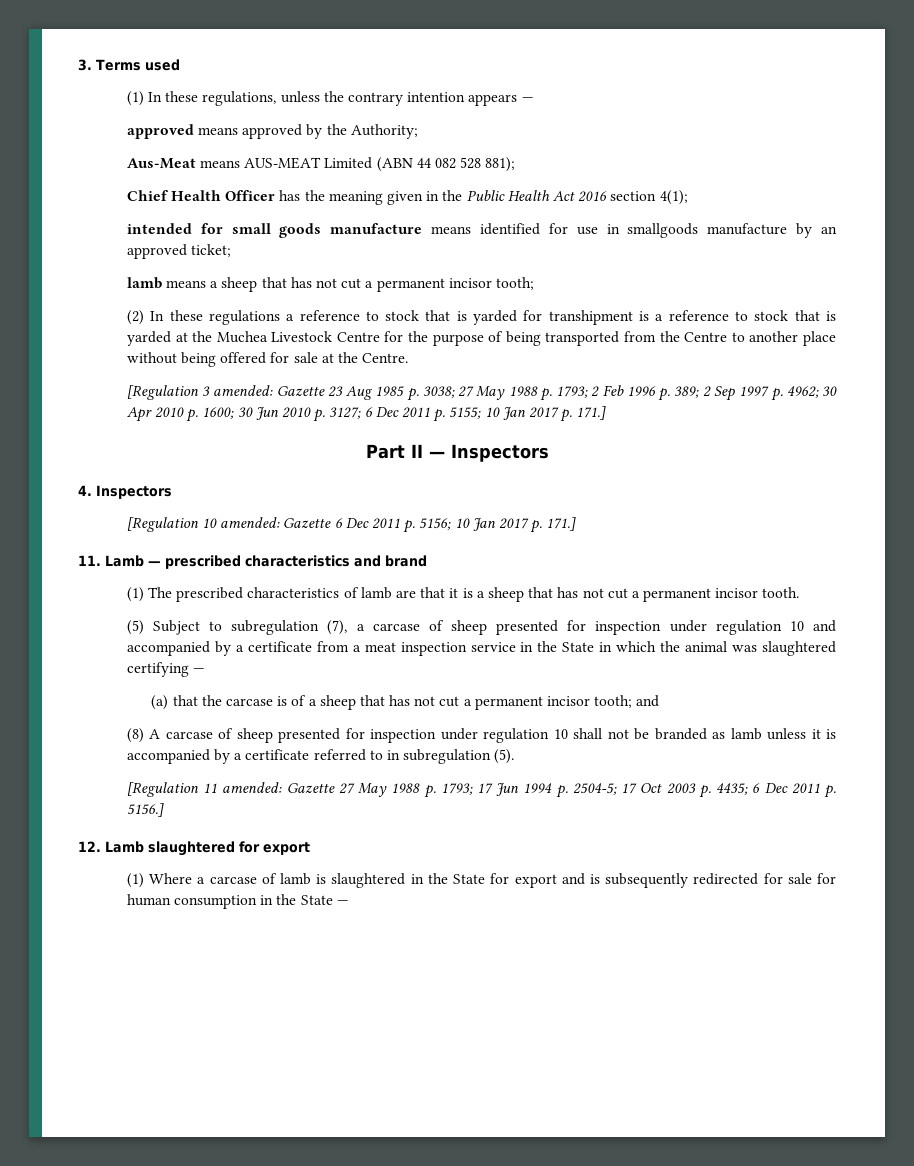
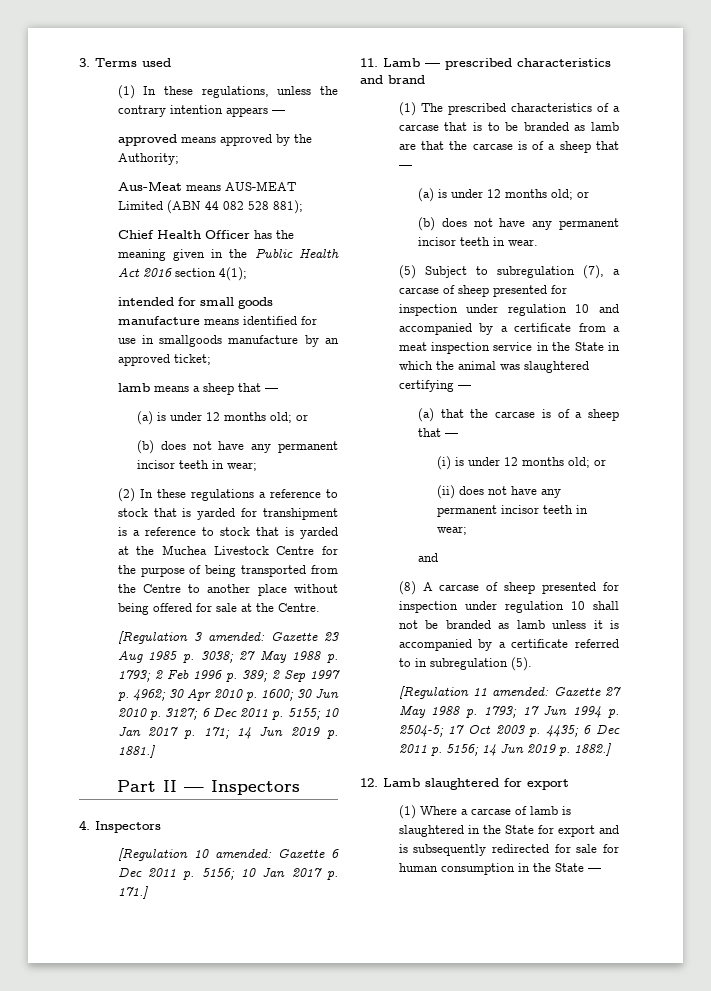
[290,277,534,292] has not cut a permanent incisor tooth; -> [264,388,278,392] [136,411,308,425] [136,440,338,454] [136,460,257,471] — // (a) is under 12 months old; or // (b) does not have any permanent incisor teeth in wear;
[576,406,607,420] 171.] -> [203,726,338,739] [117,745,155,758] 171; 14 Jun 2019 p. 1881.]
[360,587,800,602] lamb are that it is a sheep that has not cut a permanent incisor tooth. -> [613,106,620,112] [398,122,619,131] [398,141,619,153] [398,165,412,169] [417,188,589,202] [417,217,619,231] [417,237,538,246] a carcase that is to be branded as lamb are that the carcase is of a sheep that — // (a) is under 12 months old; or // (b) does not have any permanent incisor teeth in wear.
[389,695,633,710] has not cut a permanent incisor tooth; -> [444,433,458,437] [437,456,607,470] [437,485,562,499] [437,505,589,517] [437,526,468,535] — // (i) is under 12 months old; or // (ii) does not have any permanent incisor teeth in wear; //
[126,803,164,817] 5156.] -> [445,743,611,756] 5156; 14 Jun 2019 p. 1882.]

